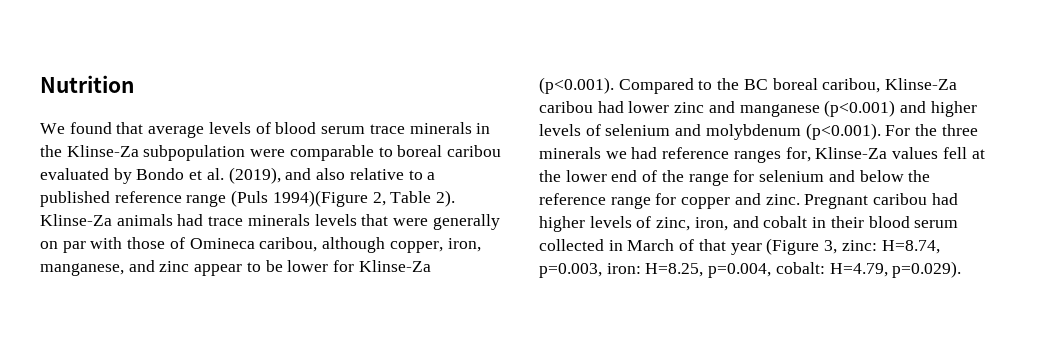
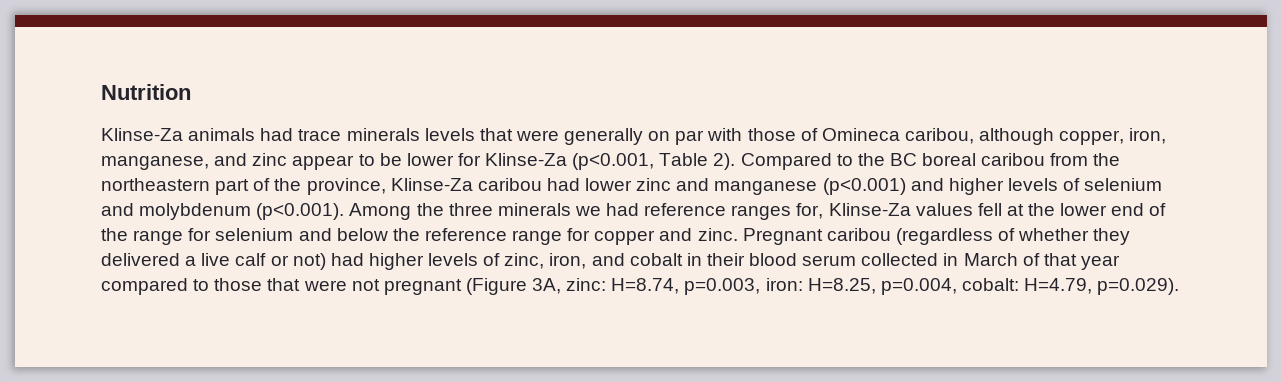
[40,122,491,138] [40,145,502,161] [40,167,436,184] [40,190,456,207] We found that average levels of blood serum trace minerals in the Klinse-Za subpopulation were comparable to boreal caribou evaluated by Bondo et al. (2019), and also relative to a published reference range (Puls 1994)(Figure 2, Table 2). -> (191, 92) none
[539,77,614,94] (p<0.001). -> [572,153,736,170] (p<0.001, Table 2).
[822,78,881,93] caribou, -> [981,153,1121,166] [101,178,386,195] caribou from the northeastern part of the province,
[885,125,911,136] For -> [349,203,412,220] Among
(928, 199) none -> [895,228,1131,245] [101,253,326,270] (regardless of whether they delivered a live calf or not)
[766,238,838,255] (Figure 3, -> [101,278,562,295] compared to those that were not pregnant (Figure 3A,

